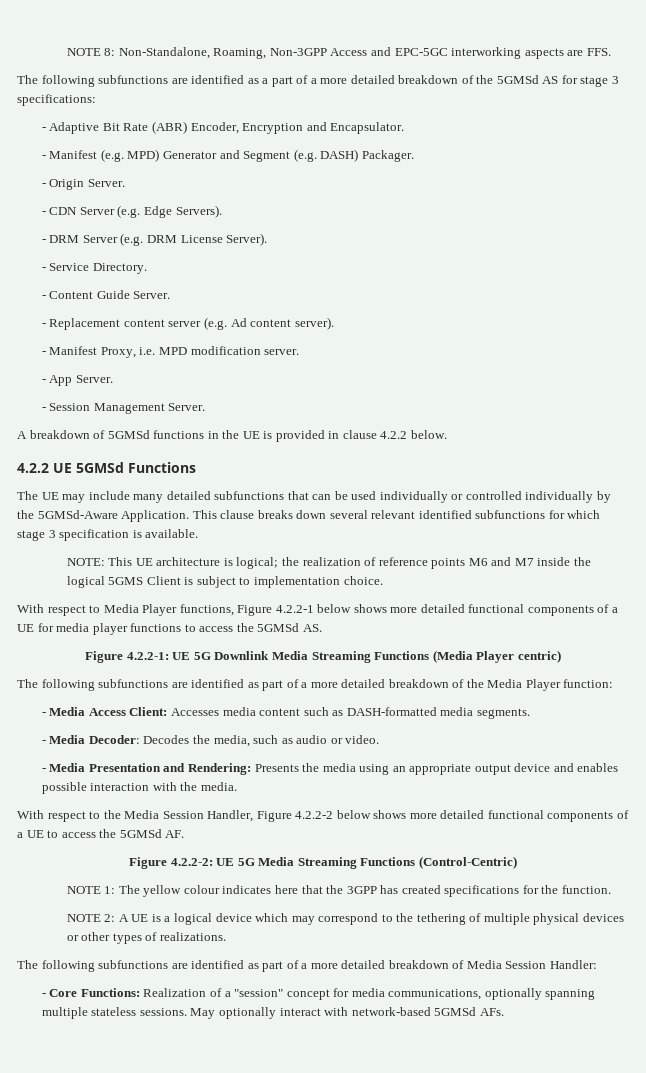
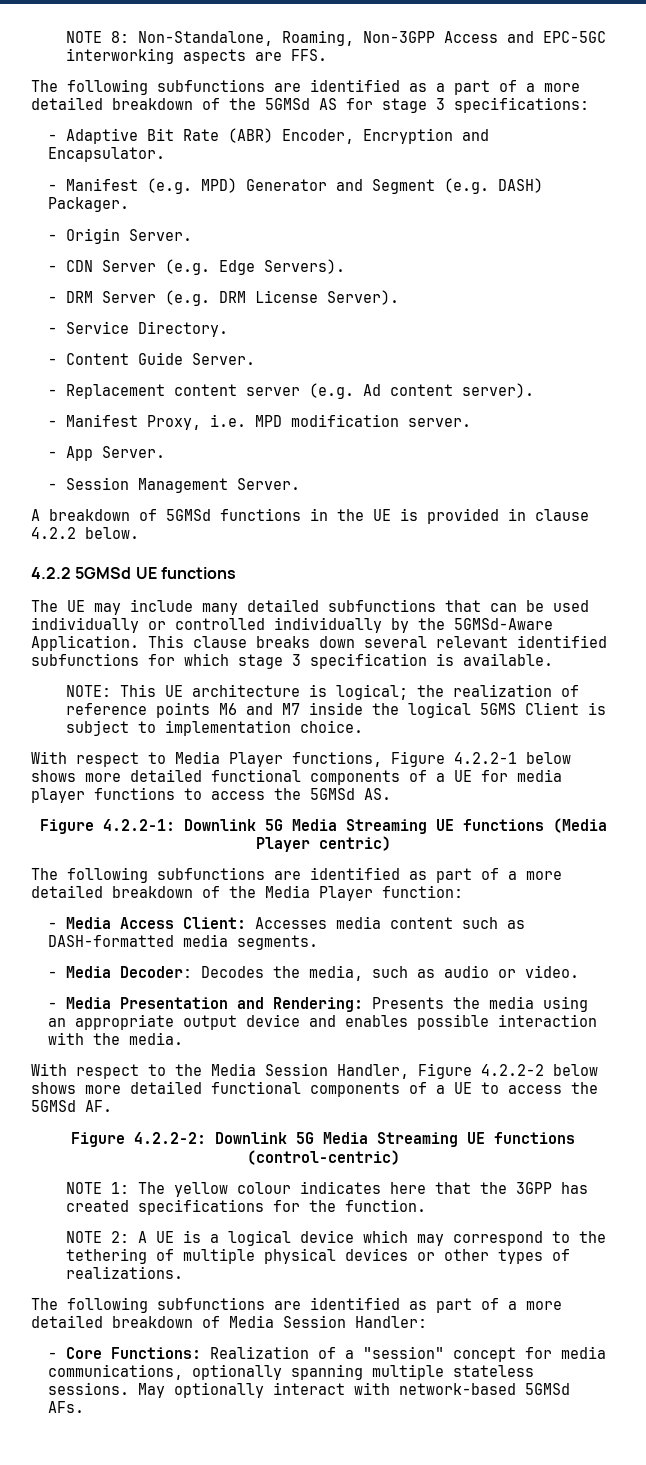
[53,462,196,473] UE 5GMSd Functions -> [75,567,236,579] 5GMSd UE functions
[172,651,430,663] UE 5G Downlink Media Streaming Functions -> [183,819,544,834] Downlink 5G Media Streaming UE functions
[216,856,517,869] UE 5G Media Streaming Functions (Control-Centric) -> [215,1132,575,1147] [246,1150,400,1165] Downlink 5G Media Streaming UE functions (control-centric)

